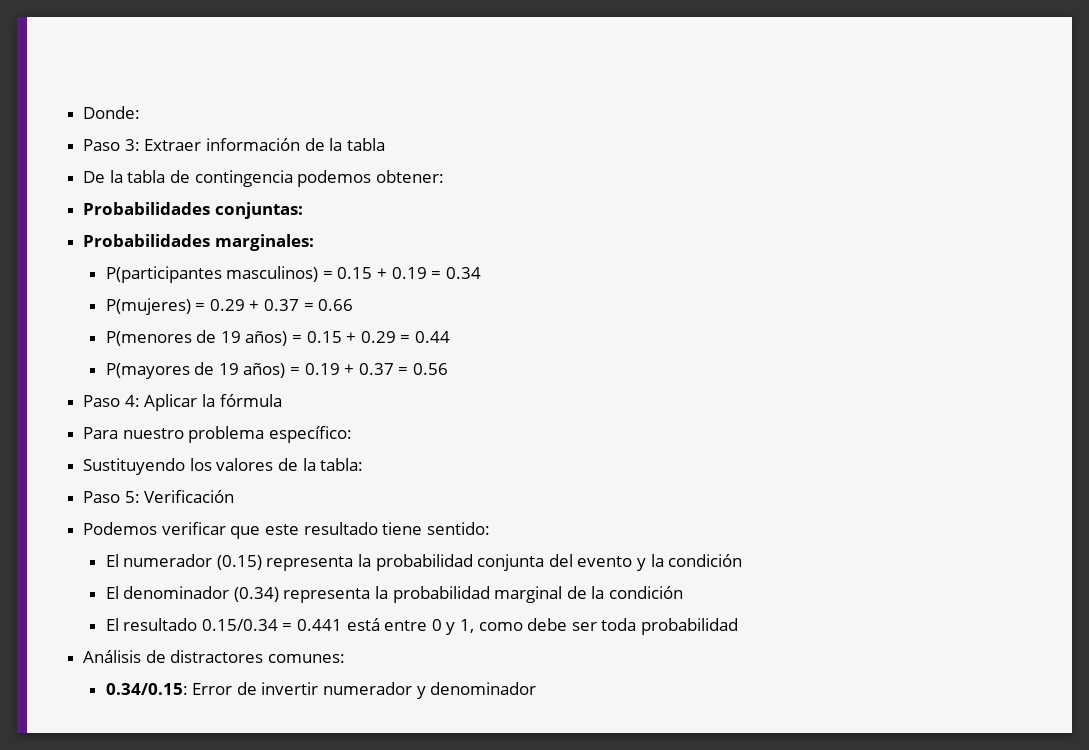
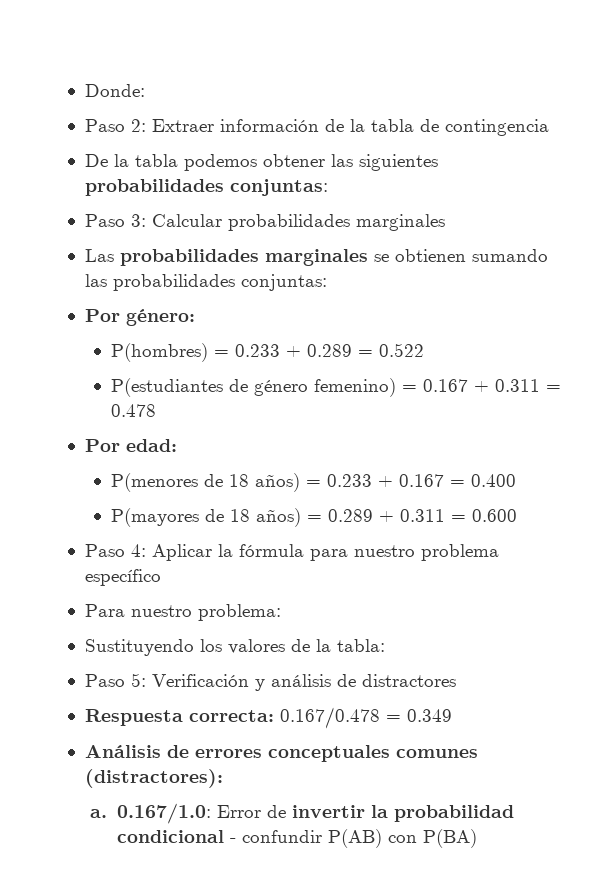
[124,139,140,151] 3: -> [130,119,146,132] 2:
(385, 144) none -> [419,119,549,136] de contingencia
[169,170,444,187] [83,202,303,219] [83,234,314,251] [105,266,481,283] [105,298,354,315] de contingencia podemos obtener: // Probabilidades conjuntas: // Probabilidades marginales: // P(participantes masculinos) = 0.15 + 0.19 = 0.34 // P(mujeres) = 0.29 + 0.37 = 0.66 -> [183,154,438,171] [84,179,328,196] [84,214,445,231] [84,249,548,266] [84,274,327,291] [84,309,195,326] [111,343,425,362] [111,378,562,397] [111,404,157,417] [84,439,177,452] podemos obtener las siguientes probabilidades conjuntas: // Paso 3: Calcular probabilidades marginales // Las probabilidades marginales se obtienen sumando las probabilidades conjuntas: // Por género: // P(hombres) = 0.233 + 0.289 = 0.522 // P(estudiantes de género femenino) = 0.167 + 0.311 = 0.478 // Por edad:
[220,331,450,346] 19 años) = 0.15 + 0.29 = 0.44 -> [229,473,517,492] 18 años) = 0.233 + 0.167 = 0.400
[218,363,448,378] 19 años) = 0.19 + 0.37 = 0.56 -> [230,508,518,527] 18 años) = 0.289 + 0.311 = 0.600
(282, 400) none -> [309,544,499,561] [84,569,161,586] para nuestro problema específico
[188,426,352,443] problema específico: -> [197,604,281,621] problema:
[83,522,490,539] [105,554,743,571] [105,586,683,603] [105,618,738,635] [83,650,345,663] [105,682,537,699] // Podemos verificar que este resultado tiene sentido: // El numerador (0.15) representa la probabilidad conjunta del evento y la condición // El denominador (0.34) representa la probabilidad marginal de la condición // El resultado 0.15/0.34 = 0.441 está entre 0 y 1, como debe ser toda probabilidad // Análisis de distractores comunes: // 0.34/0.15: Error de invertir numerador y denominador -> [254,674,456,691] [84,707,452,729] [84,745,478,762] [84,769,223,788] [90,803,515,824] [117,829,478,848] y análisis de distractores // Respuesta correcta: 0.167/0.478 = 0.349 // Análisis de errores conceptuales comunes (distractores): // a. 0.167/1.0: Error de invertir la probabilidad condicional - confundir P(AB) con P(BA)

